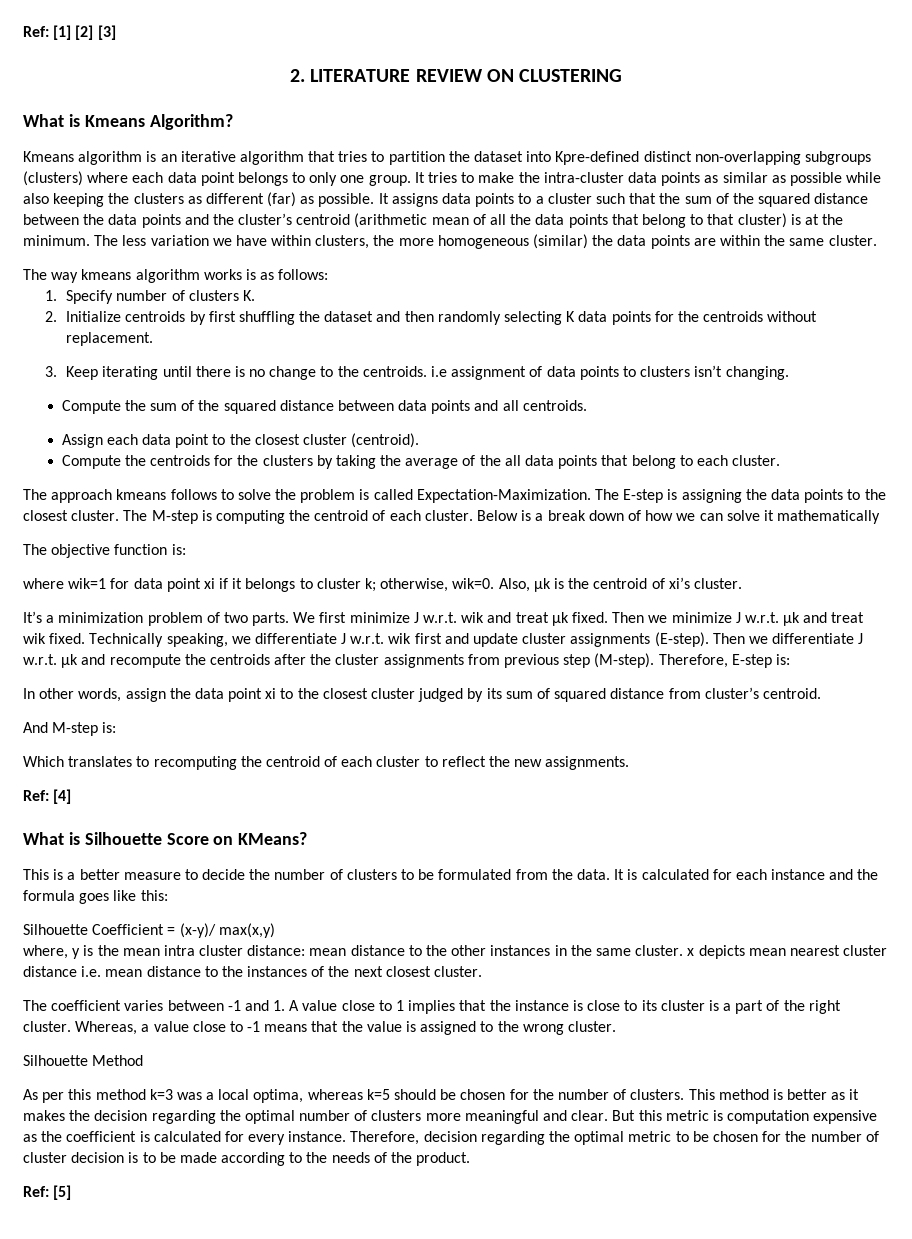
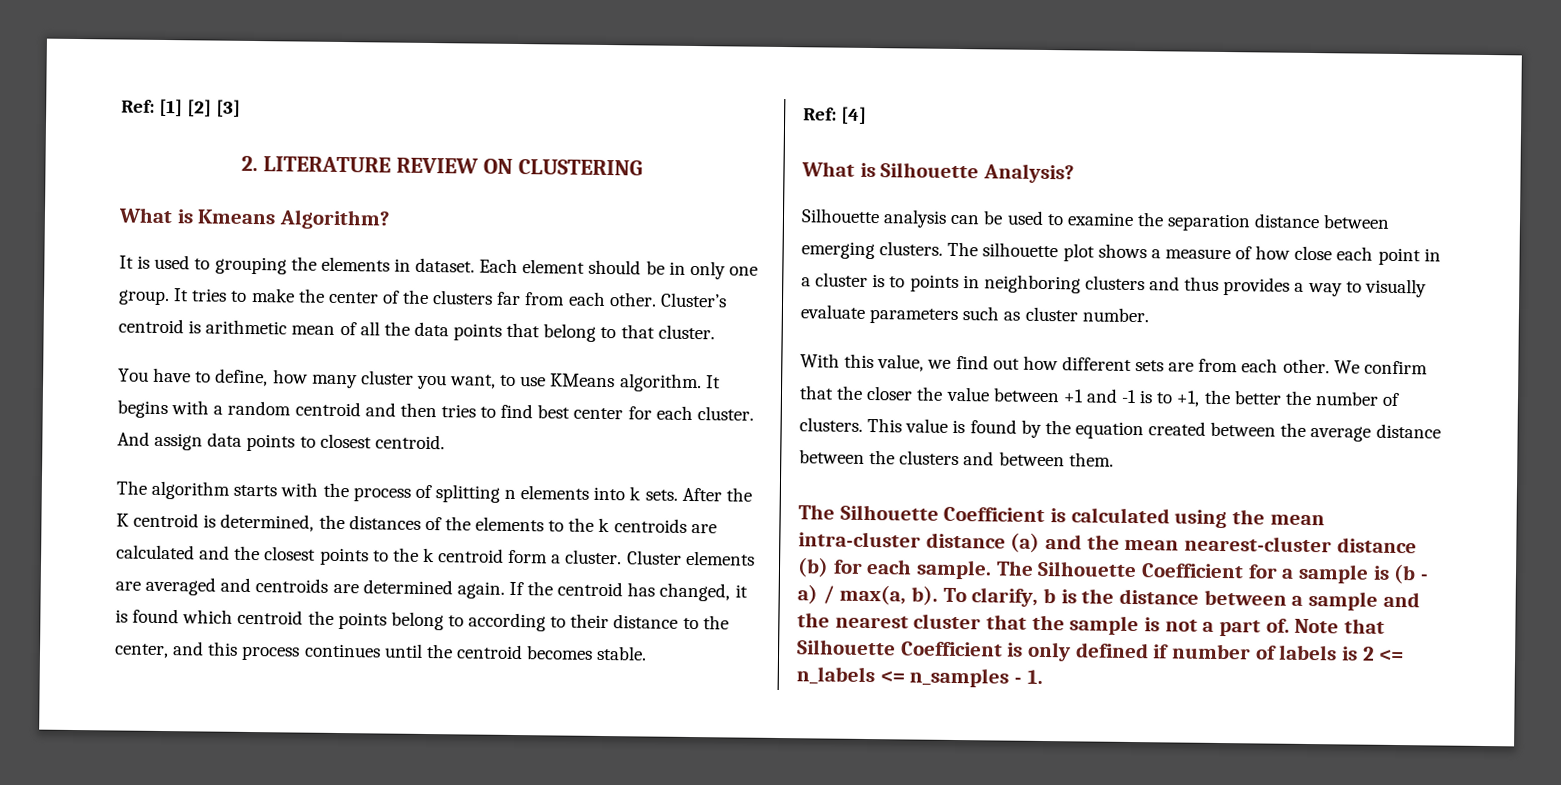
[23,151,871,165] [23,171,306,186] Kmeans algorithm is an iterative algorithm that tries to partition the dataset into Kpre-defined distinct non-overlapping subgroups (clusters) where each data point belongs to -> [119,254,686,275] It is used to grouping the elements in dataset. Each element should be in
[543,172,882,186] [23,192,869,207] [23,213,428,228] intra-cluster data points as similar as possible while also keeping the clusters as different (far) as possible. It assigns data points to a cluster such that the sum of the squared distance between the data points and the cluster’s centroid (arithmetic -> [327,289,727,308] [118,318,288,335] center of the clusters far from each other. Cluster’s centroid is arithmetic
[737,213,844,228] [23,234,877,249] [23,269,329,283] [44,290,255,304] [44,311,818,325] [66,332,154,346] [44,365,789,380] [61,400,587,414] [61,433,420,448] [61,455,781,469] [23,489,886,503] [23,510,881,524] [23,544,186,558] [23,577,742,592] [23,611,865,626] [23,632,864,647] [23,653,790,668] [23,687,821,702] [23,722,117,736] [23,756,630,770] cluster) is at the minimum. The less variation we have within clusters, the more homogeneous (similar) the data points are within the same cluster. // The way kmeans algorithm works is as follows: // 1. Specify number of clusters K. // 2. Initialize centroids by first shuffling the dataset and then randomly selecting K data points for the centroids without replacement. // 3. Keep iterating until there is no change to the centroids. i.e assignment of data points to clusters isn’t changing. // Compute the sum of the squared distance between data points and all centroids. // Assign each data point to the closest cluster (centroid). // Compute the centroids for the clusters by taking the average of the all data points that belong to each cluster. // The approach kmeans follows to solve the problem is called Expectation-Maximization. The E-step is assigning the data points to the closest cluster. The M-step is computing the centroid of each cluster. Below is a break down of how we can solve it mathematically // The objective function is: // where wik=1 for data point xi if it belongs to cluster k; otherwise, wik=0. Also, μk is the centroid of xi’s cluster. // It’s a minimization problem of two parts. We first minimize J w.r.t. wik and treat μk fixed. Then we minimize J w.r.t. μk and treat wik fixed. Technically speaking, we differentiate J w.r.t. wik first and update cluster assignments (E-step). Then we differentiate J w.r.t. μk and recompute the centroids after the cluster assignments from previous step (M-step). Therefore, E-step is: // In other words, assign the data point xi to the closest cluster judged by its sum of squared distance from cluster’s centroid. // And M-step is: // Which translates to recomputing the centroid of each cluster to reflect the new assignments. -> [657,324,715,340] [118,367,721,393] [117,399,754,421] [117,431,445,452] [116,480,752,503] [116,512,717,534] [116,544,755,566] [115,576,748,602] [115,608,729,632] [114,641,648,661] cluster. // You have to define, how many cluster you want, to use KMeans algorithm. It begins with a random centroid and then tries to find best center for each cluster. And assign data points to closest centroid. // The algorithm starts with the process of splitting n elements into k sets. After the K centroid is determined, the distances of the elements to the k centroids are calculated and the closest points to the k centroid form a cluster. Cluster elements are averaged and centroids are determined again. If the centroid has changed, it is found which centroid the points belong to according to their distance to the center, and this process continues until the centroid becomes stable.
[166,832,308,845] [23,869,879,880] [23,890,168,904] [23,923,275,938] [23,945,888,959] [23,966,483,977] [23,1000,841,1014] [23,1021,616,1035] [23,1055,144,1066] [23,1089,529,1103] Score on KMeans? // This is a better measure to decide the number of clusters to be formulated from the data. It is calculated for each instance and the formula goes like this: // Silhouette Coefficient = (x-y)/ max(x,y) // where, y is the mean intra cluster distance: mean distance to the other instances in the same cluster. x depicts mean nearest cluster distance i.e. mean distance to the instances of the next closest cluster. // The coefficient varies between -1 and 1. A value close to 1 implies that the instance is close to its cluster is a part of the right cluster. Whereas, a value close to -1 means that the value is assigned to the wrong cluster. // Silhouette Method // As per this method k=3 was a local optima, whereas k=5 should be chosen for -> [983,163,1075,184] [801,208,1391,232] [801,241,1441,266] [801,272,1427,298] [800,304,1149,325] [800,353,1428,375] [799,385,1282,407] Analysis? // Silhouette analysis can be used to examine the separation distance between emerging clusters. The silhouette plot shows a measure of how close each point in a cluster is to points in neighboring clusters and thus provides a way to visually evaluate parameters such as cluster number. // With this value, we find out how different sets are from each other. We confirm that the closer the value between +1 and -1 is to +1, the better
[718,1089,860,1100] [23,1110,878,1124] [23,1131,879,1145] [23,1152,471,1166] [23,1185,72,1200] method is better as it makes the decision regarding the optimal number of clusters more meaningful and clear. But this metric is computation expensive as the coefficient is calculated for every instance. Therefore, decision regarding the optimal metric to be chosen for the number of cluster decision is to be made according to the needs of the product. // Ref: [5] -> [905,418,1441,442] [799,449,1114,467] [798,504,1325,529] [798,531,1417,554] [797,557,1429,585] [797,584,1420,611] [797,612,1386,637] [797,639,1405,662] [796,666,1043,688] value is found by the equation created between the average distance between the clusters and between them. // The Silhouette Coefficient is calculated using the mean intra-cluster distance (a) and the mean nearest-cluster distance (b) for each sample. The Silhouette Coefficient for a sample is (b - a) / max(a, b). To clarify, b is the distance between a sample and the nearest cluster that the sample is not a part of. Note that Silhouette Coefficient is only defined if number of labels is 2 <= n_labels <= n_samples - 1.

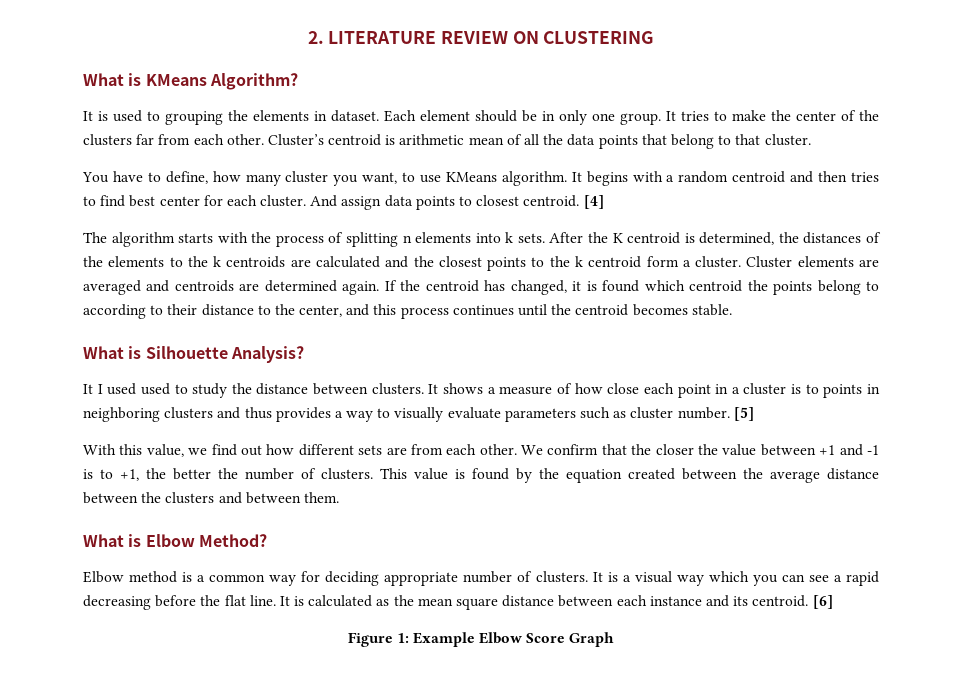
[121,98,242,117] Ref: [1] [2] [3] // -> (307, 37) none
[197,209,277,225] Kmeans -> [145,74,207,86] KMeans
(445, 442) none -> [583,195,604,209] [4]
[803,106,868,124] // Ref: [4] -> (732, 310) none
[801,208,1391,232] [801,241,1095,262] Silhouette analysis can be used to examine the separation distance between emerging clusters. The silhouette plot -> [83,383,439,398] It I used used to study the distance between clusters. It
(1149, 315) none -> [733,407,754,421] [5]
[798,504,1046,523] The Silhouette Coefficient -> [83,534,267,547] [83,571,879,586] [83,595,290,610] What is Elbow Method? // Elbow method is a common way for deciding appropriate number of clusters. It is a visual way which you can see a rapid decreasing before the flat line. It
[1174,509,1325,529] [798,531,1417,554] [797,557,1429,585] [797,584,1420,611] [797,612,1386,637] [797,639,1405,662] [796,666,1043,688] using the mean intra-cluster distance (a) and the mean nearest-cluster distance (b) for each sample. The Silhouette Coefficient for a sample is (b - a) / max(a, b). To clarify, b is the distance between a sample and the nearest cluster that the sample is not a part of. Note that Silhouette Coefficient is only defined if number of labels is 2 <= n_labels <= n_samples - 1. -> [376,595,833,610] [347,632,615,647] as the mean square distance between each instance and its centroid. [6] // Figure 1: Example Elbow Score Graph

